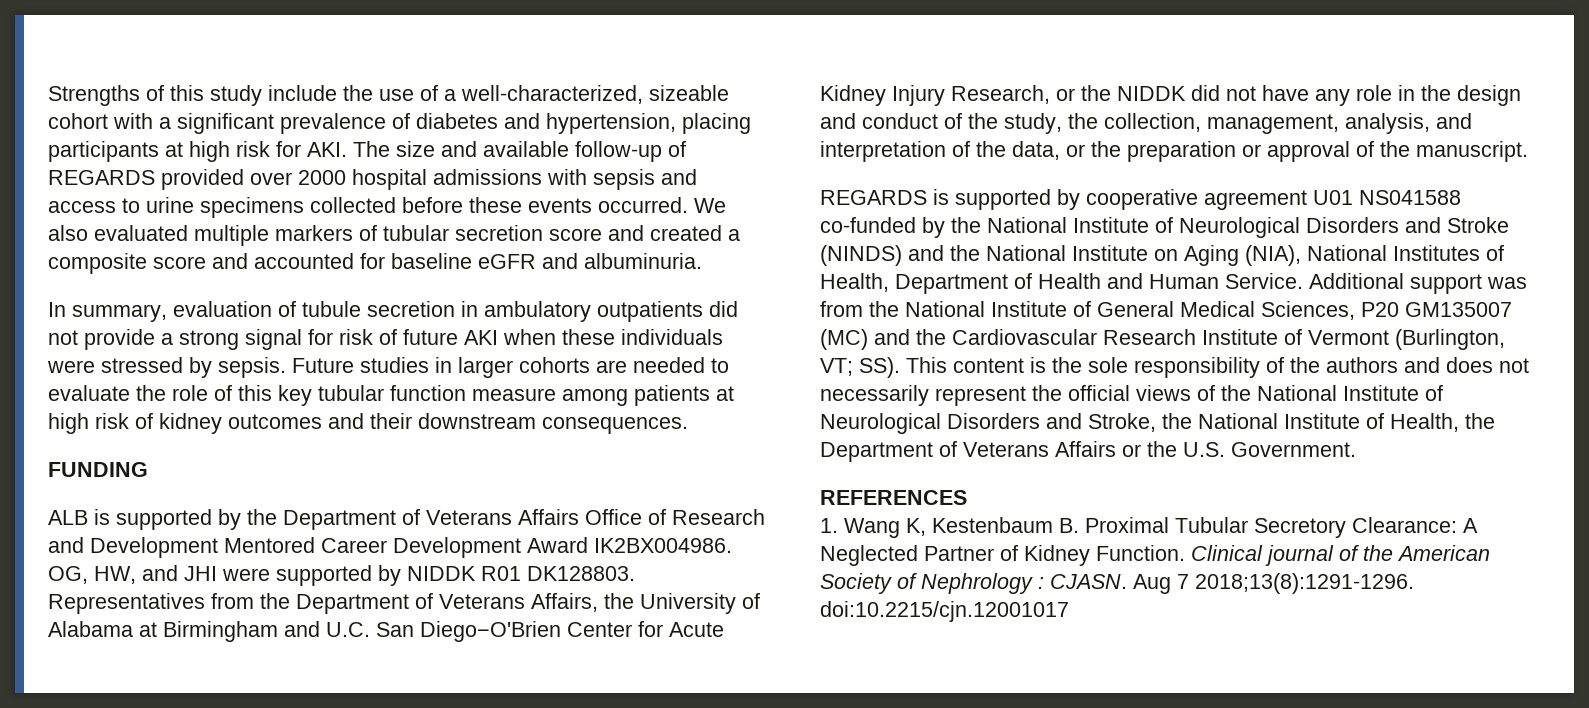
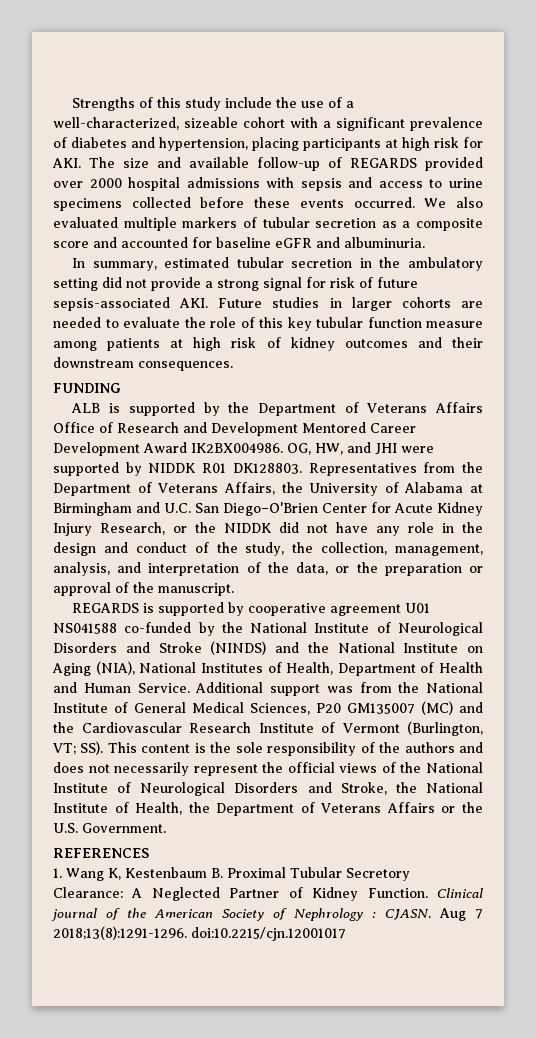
[549,225,722,241] score and created -> [381,221,397,228] as
[173,301,703,322] evaluation of tubule secretion in ambulatory outpatients -> [164,257,484,271] [53,278,98,291] estimated tubular secretion in the ambulatory setting
[464,329,723,345] [47,357,286,378] AKI when these individuals were stressed by sepsis. -> [53,297,209,311] sepsis-associated AKI.

